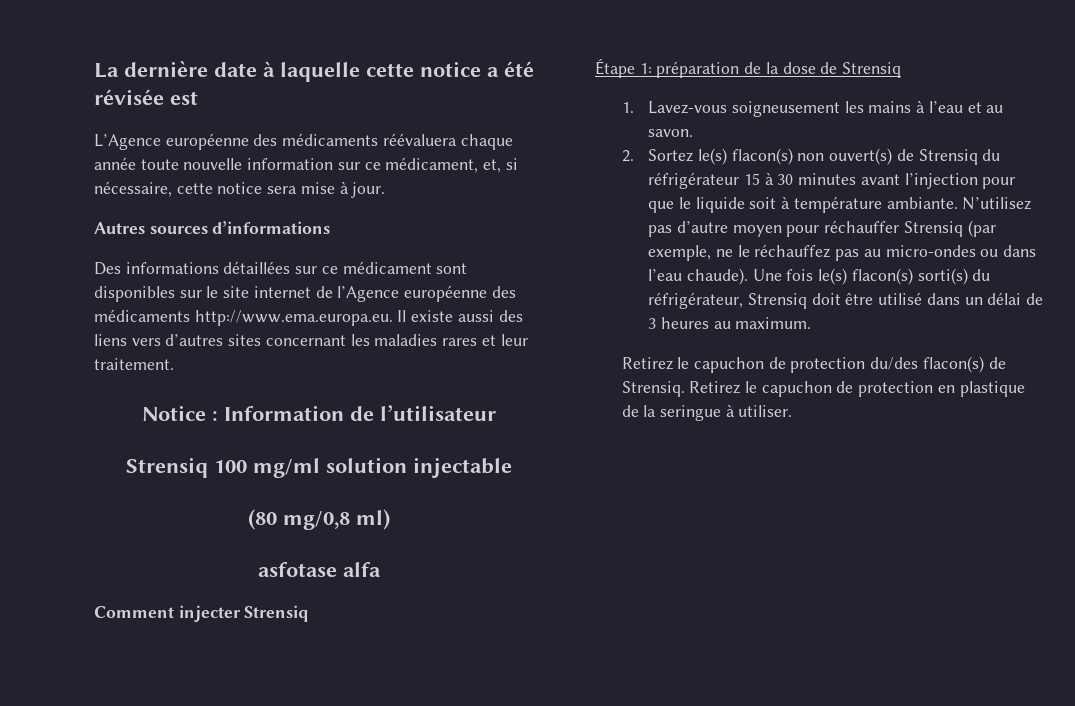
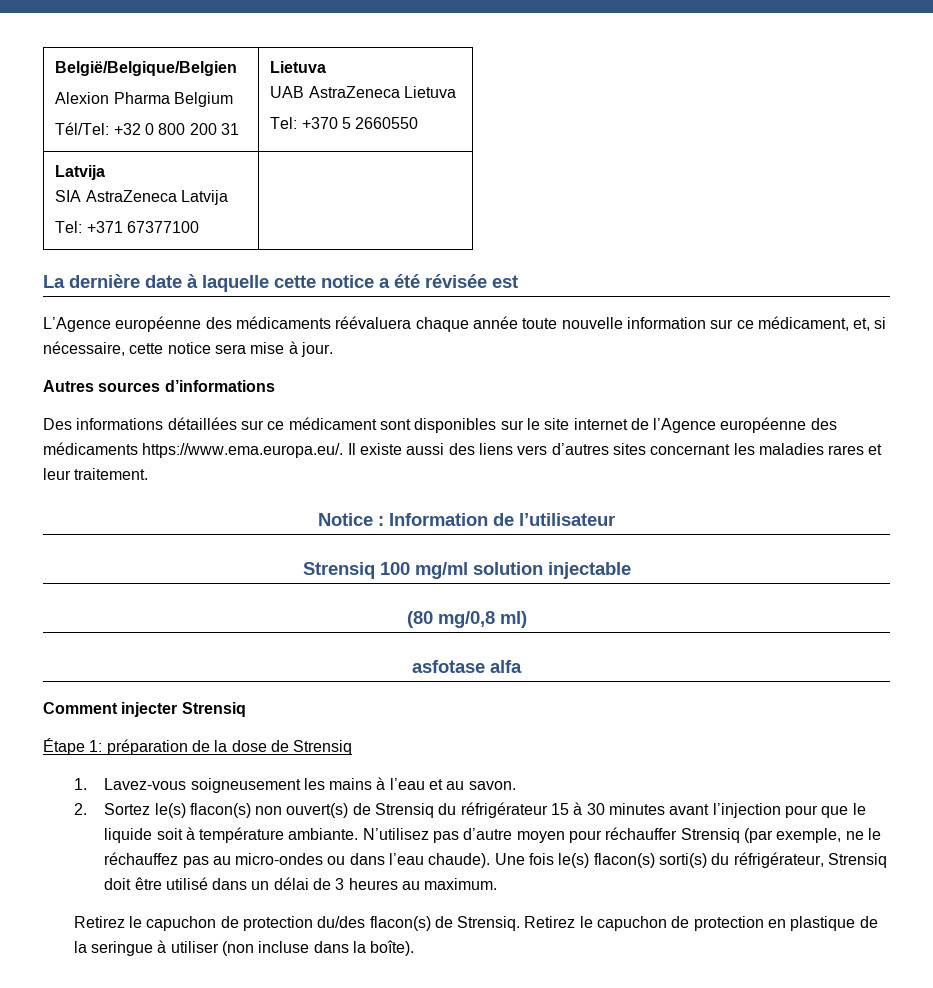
(94, 70) none -> [55,61,238,76] [55,92,234,107] [55,122,240,135] [270,61,327,73] [270,86,457,98] [270,117,419,129] [55,165,106,180] [55,190,229,205] [55,221,200,233] België/Belgique/Belgien // Alexion Pharma Belgium // Tél/Tel: +32 0 800 200 31 | Lietuva // UAB AstraZeneca Lietuva // Tel: +370 5 2660550 // Latvija // SIA AstraZeneca Latvija // Tel: +371 67377100 | //
[194,310,393,326] http://www.ema.europa.eu. -> [142,443,344,458] https://www.ema.europa.eu/.
[738,405,793,417] utiliser. -> [170,940,415,956] utiliser (non incluse dans la boîte).

